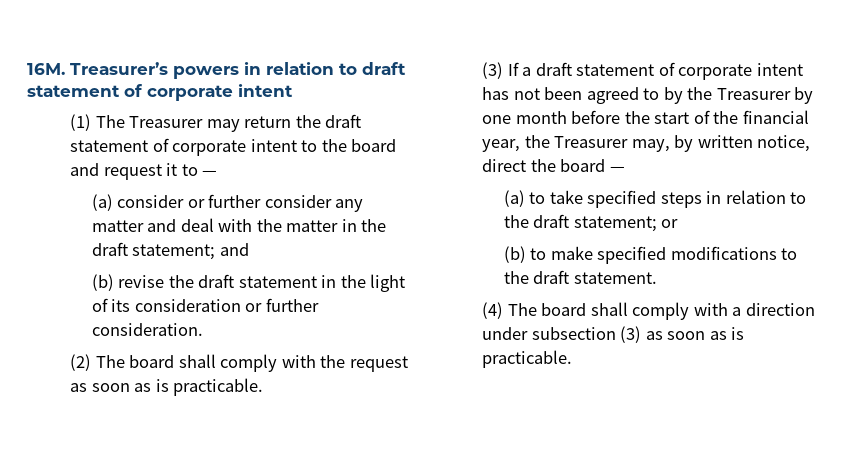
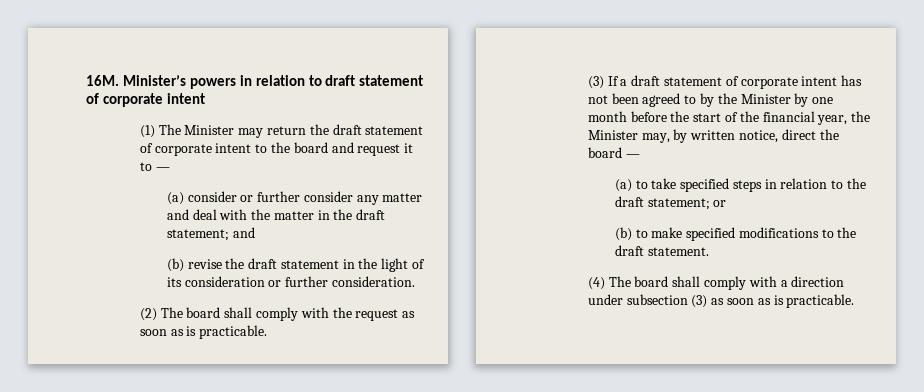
[70,62,168,75] Treasurer’s -> [122,75,186,86] Minister’s
[129,116,204,128] Treasurer -> [184,125,235,135] Minister
[716,88,791,100] Treasurer -> [740,94,791,104] Minister
[554,136,629,148] Treasurer -> [587,130,638,140] Minister

